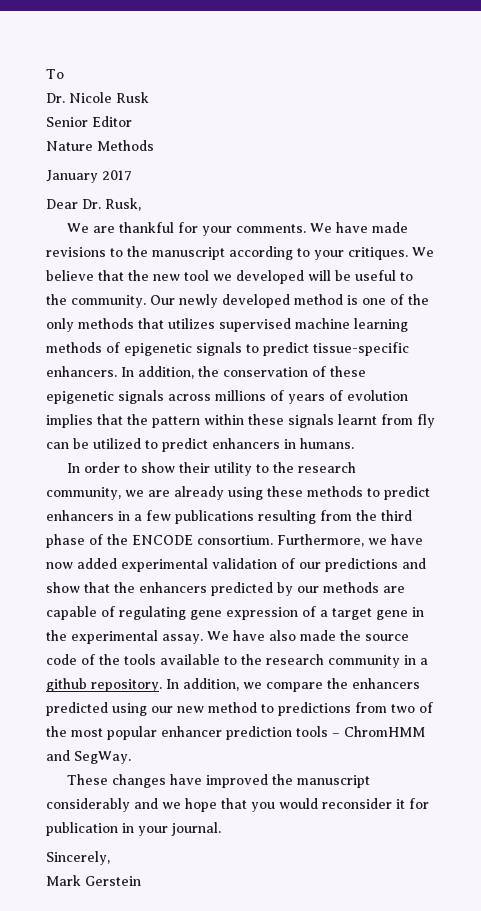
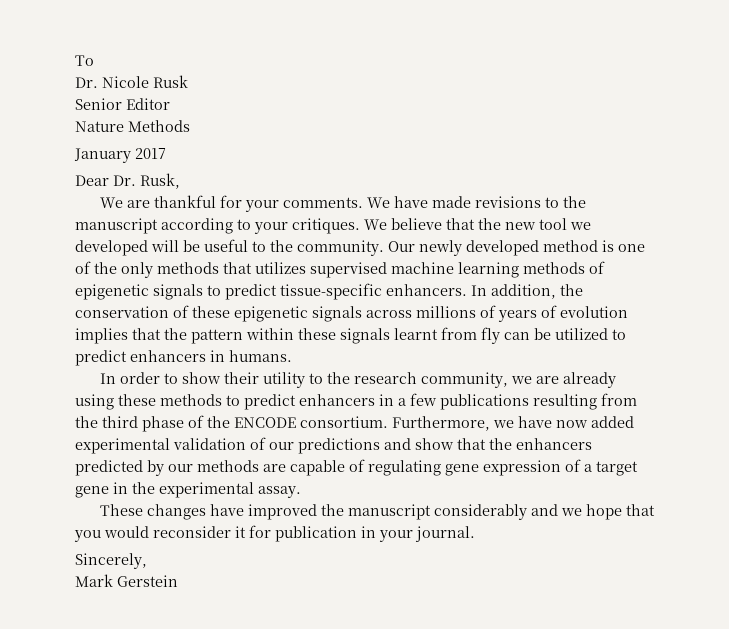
[207,630,409,641] [46,654,428,668] [46,678,420,692] [46,702,433,716] [46,726,425,740] [46,750,131,764] We have also made the source code of the tools available to the research community in a github repository. In addition, we compare the enhancers predicted using our new method to predictions from two of the most popular enhancer prediction tools – ChromHMM and SegWay. -> (301, 492) none

